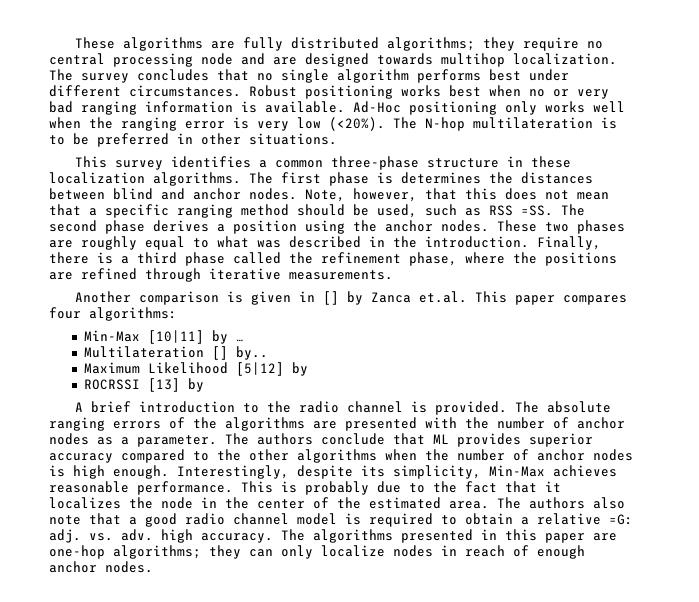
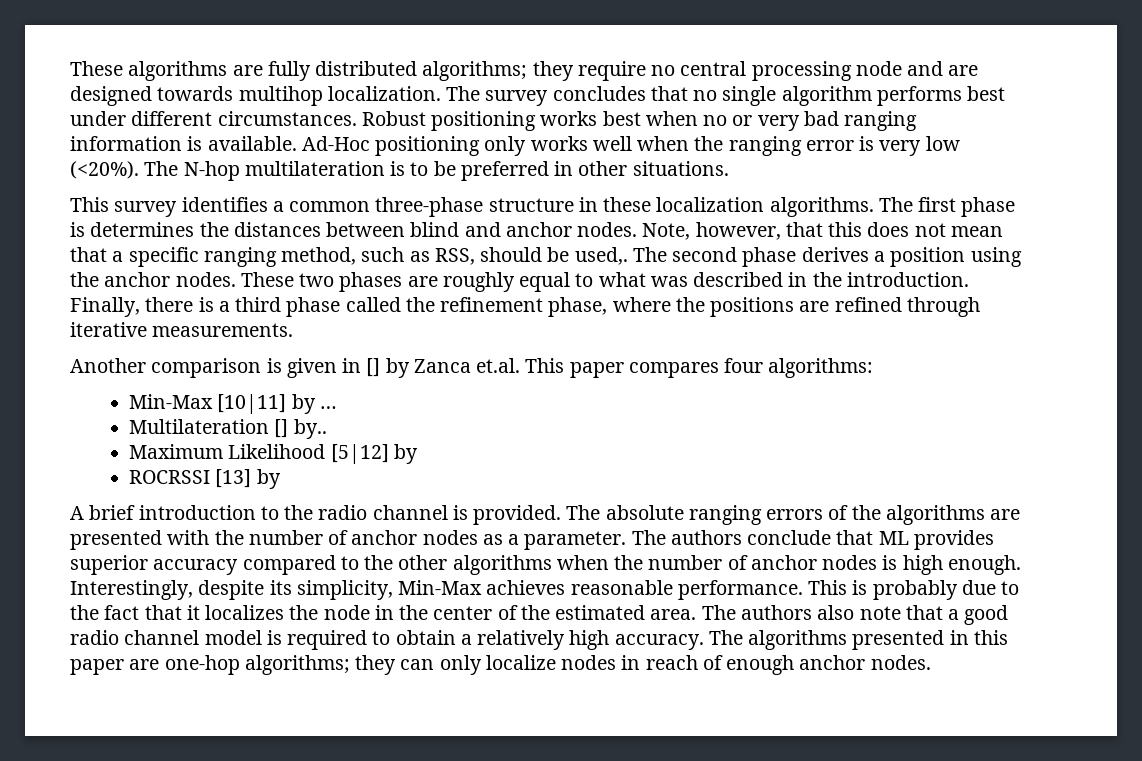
[241,204,553,218] method should be used, such as RSS =SS. -> [281,247,628,265] method, such as RSS, should be used,.
[537,513,633,525] [49,529,153,543] relative =G: adj. vs. adv. -> [477,630,566,650] relatively

